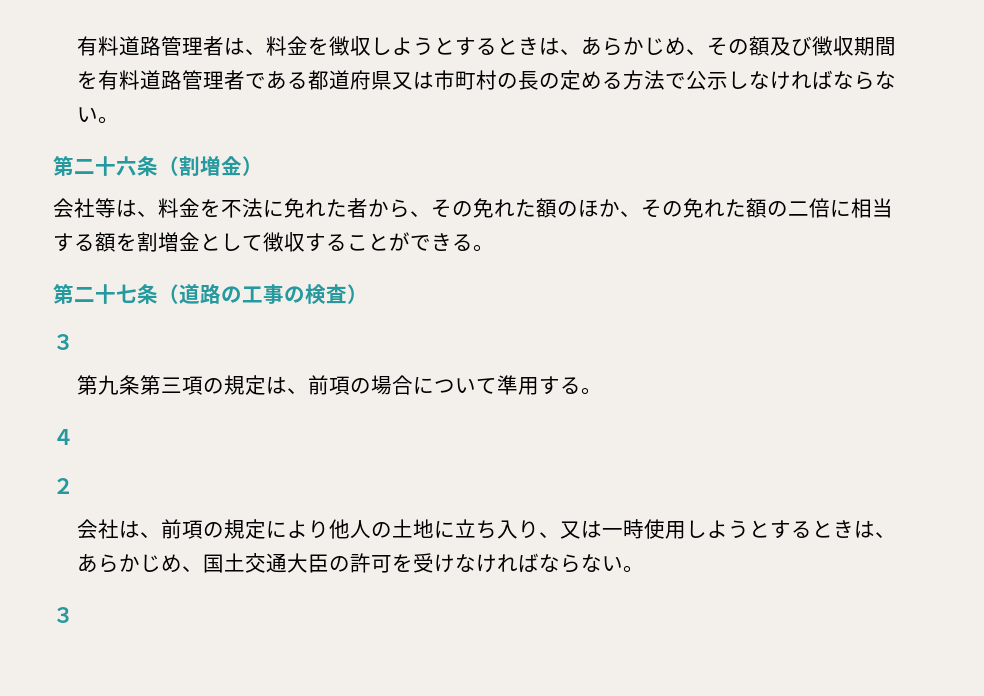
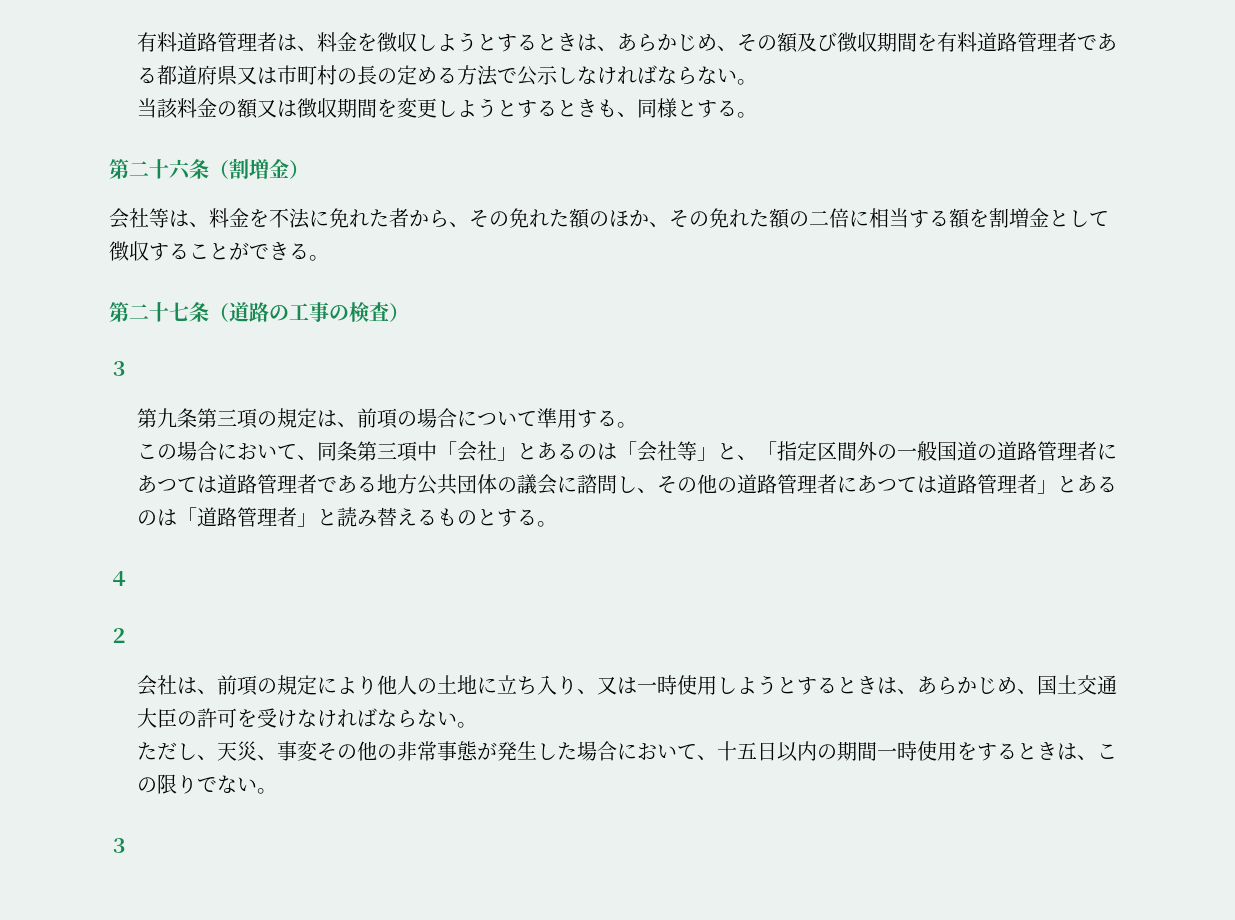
(120, 120) none -> [137,98,758,119] // 当該料金の額又は徴収期間を変更しようとするときも、同様とする。
(603, 391) none -> [137,441,1118,462] [137,474,1118,495] [137,507,558,527] // この場合において、同条第三項中「会社」とあるのは「会社等」と、「指定区間外の一般国道の道路管理者にあつては道路管理者である地方公共団体の議会に諮問し、その他の道路管理者にあつては道路管理者」とあるのは「道路管理者」と読み替えるものとする。
(645, 569) none -> [137,741,1118,762] [137,774,278,794] // ただし、天災、事変その他の非常事態が発生した場合において、十五日以内の期間一時使用をするときは、この限りでない。

